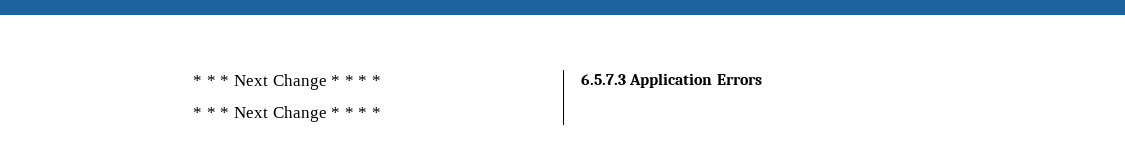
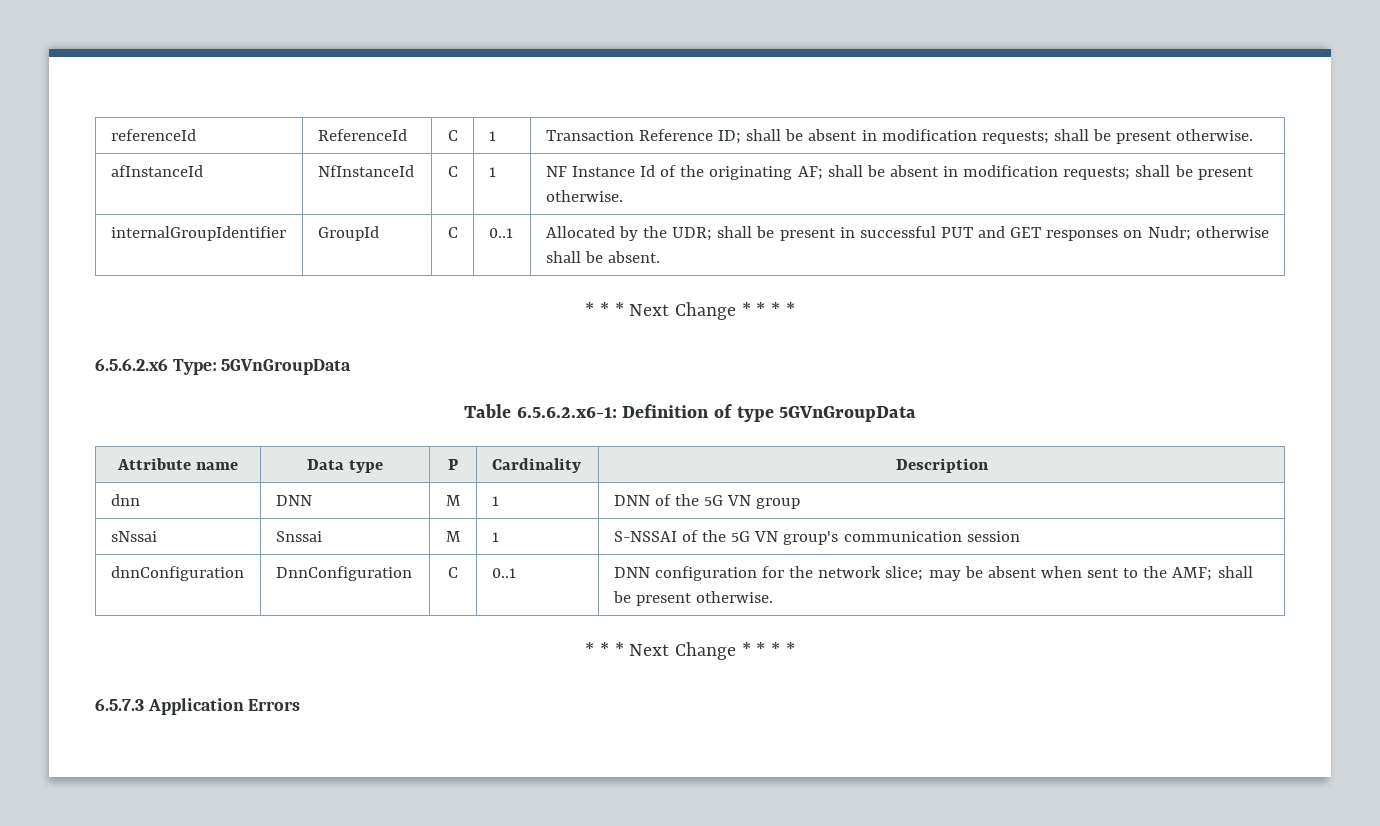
[193,74,381,90] * * * Next Change * * * * -> [110,129,196,141] [317,129,407,141] [447,130,458,141] [488,131,496,141] [545,129,1254,144] [110,165,203,177] [317,165,414,177] [447,166,458,177] [488,167,496,177] [545,165,1254,180] [545,190,623,202] [110,226,286,241] [317,226,379,241] [447,227,458,238] [488,228,513,238] [545,226,1269,241] [545,251,661,263] [585,302,795,320] [95,358,352,375] [463,404,917,422] [116,458,239,470] [306,459,384,473] [448,459,458,470] [491,458,581,473] [895,458,989,473] [110,494,140,506] [275,495,312,506] [445,495,461,506] [491,496,499,506] [613,494,801,509] [110,531,157,542] [275,531,322,542] [445,531,461,542] [491,532,499,542] [613,530,1020,545] [110,566,244,581] [275,566,412,581] [448,567,458,578] [491,568,516,578] [613,566,1253,581] [612,591,774,606] referenceId | ReferenceId | C | 1 | Transaction Reference ID; shall be absent in modification requests; shall be present otherwise. // afInstanceId | NfInstanceId | C | 1 | NF Instance Id of the originating AF; shall be absent in modification requests; shall be present otherwise. // internalGroupIdentifier | GroupId | C | 0..1 | Allocated by the UDR; shall be present in successful PUT and GET responses on Nudr; otherwise shall be absent. // * * * Next Change * * * * // 6.5.6.2.x6 Type: 5GVnGroupData // Table 6.5.6.2.x6-1: Definition of type 5GVnGroupData // Attribute name | Data type | P | Cardinality | Description // dnn | DNN | M | 1 | DNN of the 5G VN group // sNssai | Snssai | M | 1 | S-NSSAI of the 5G VN group's communication session // dnnConfiguration | DnnConfiguration | C | 0..1 | DNN configuration for the network slice; may be absent when sent to the AMF; shall be present otherwise.

